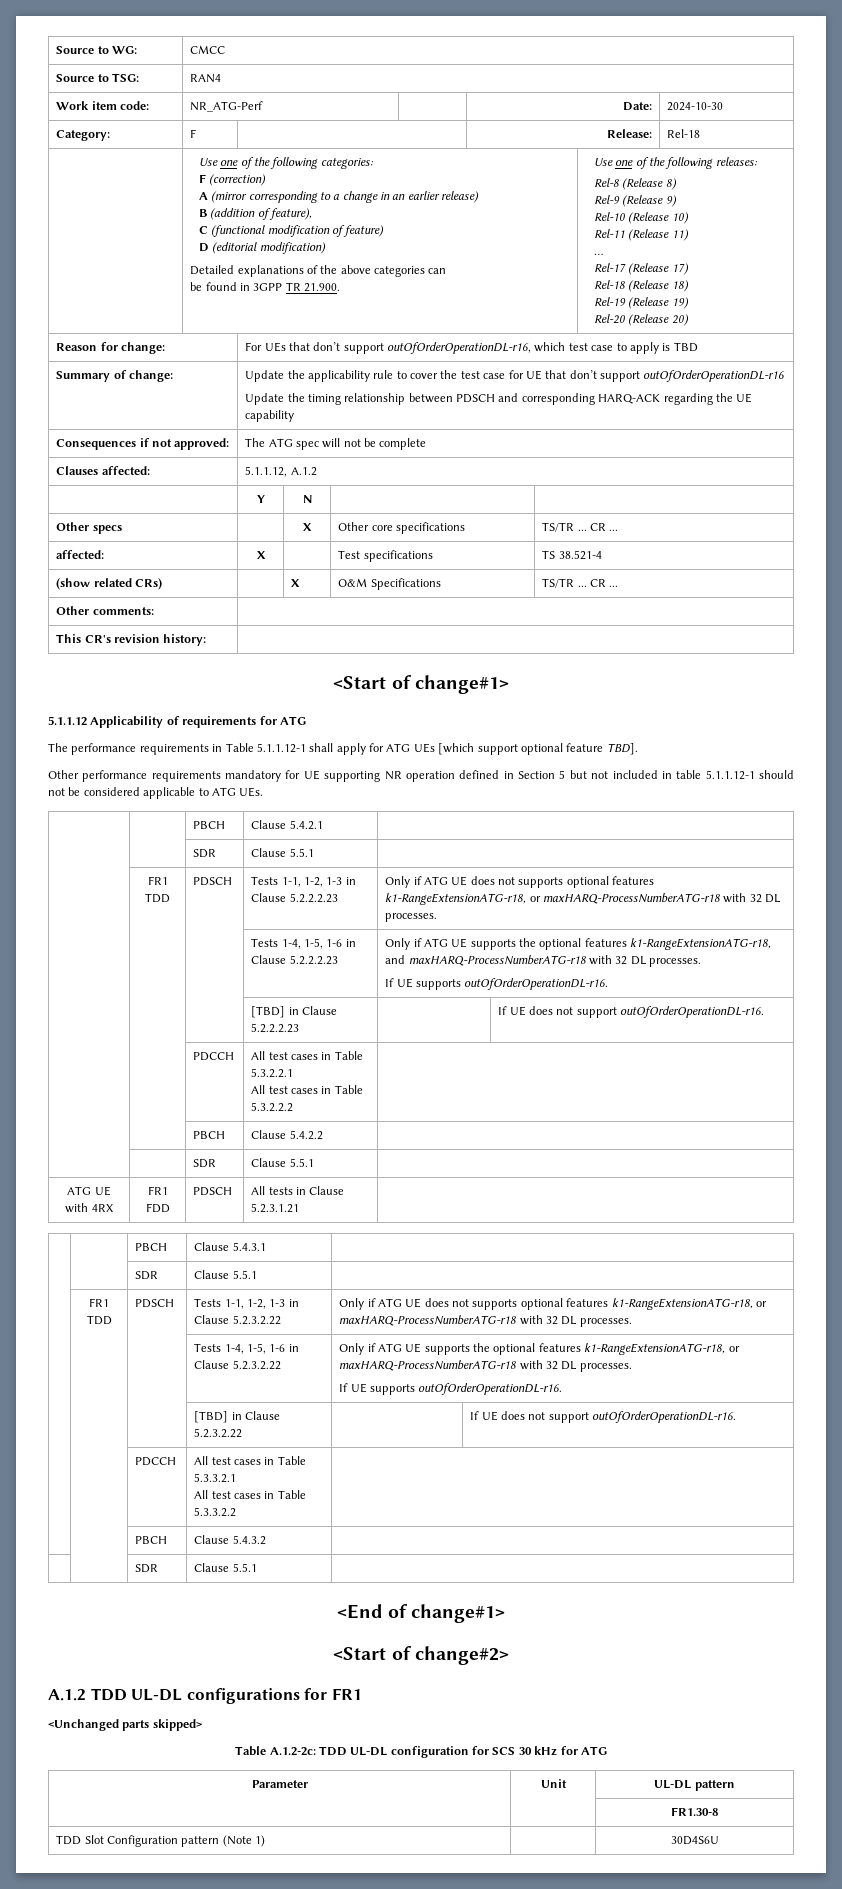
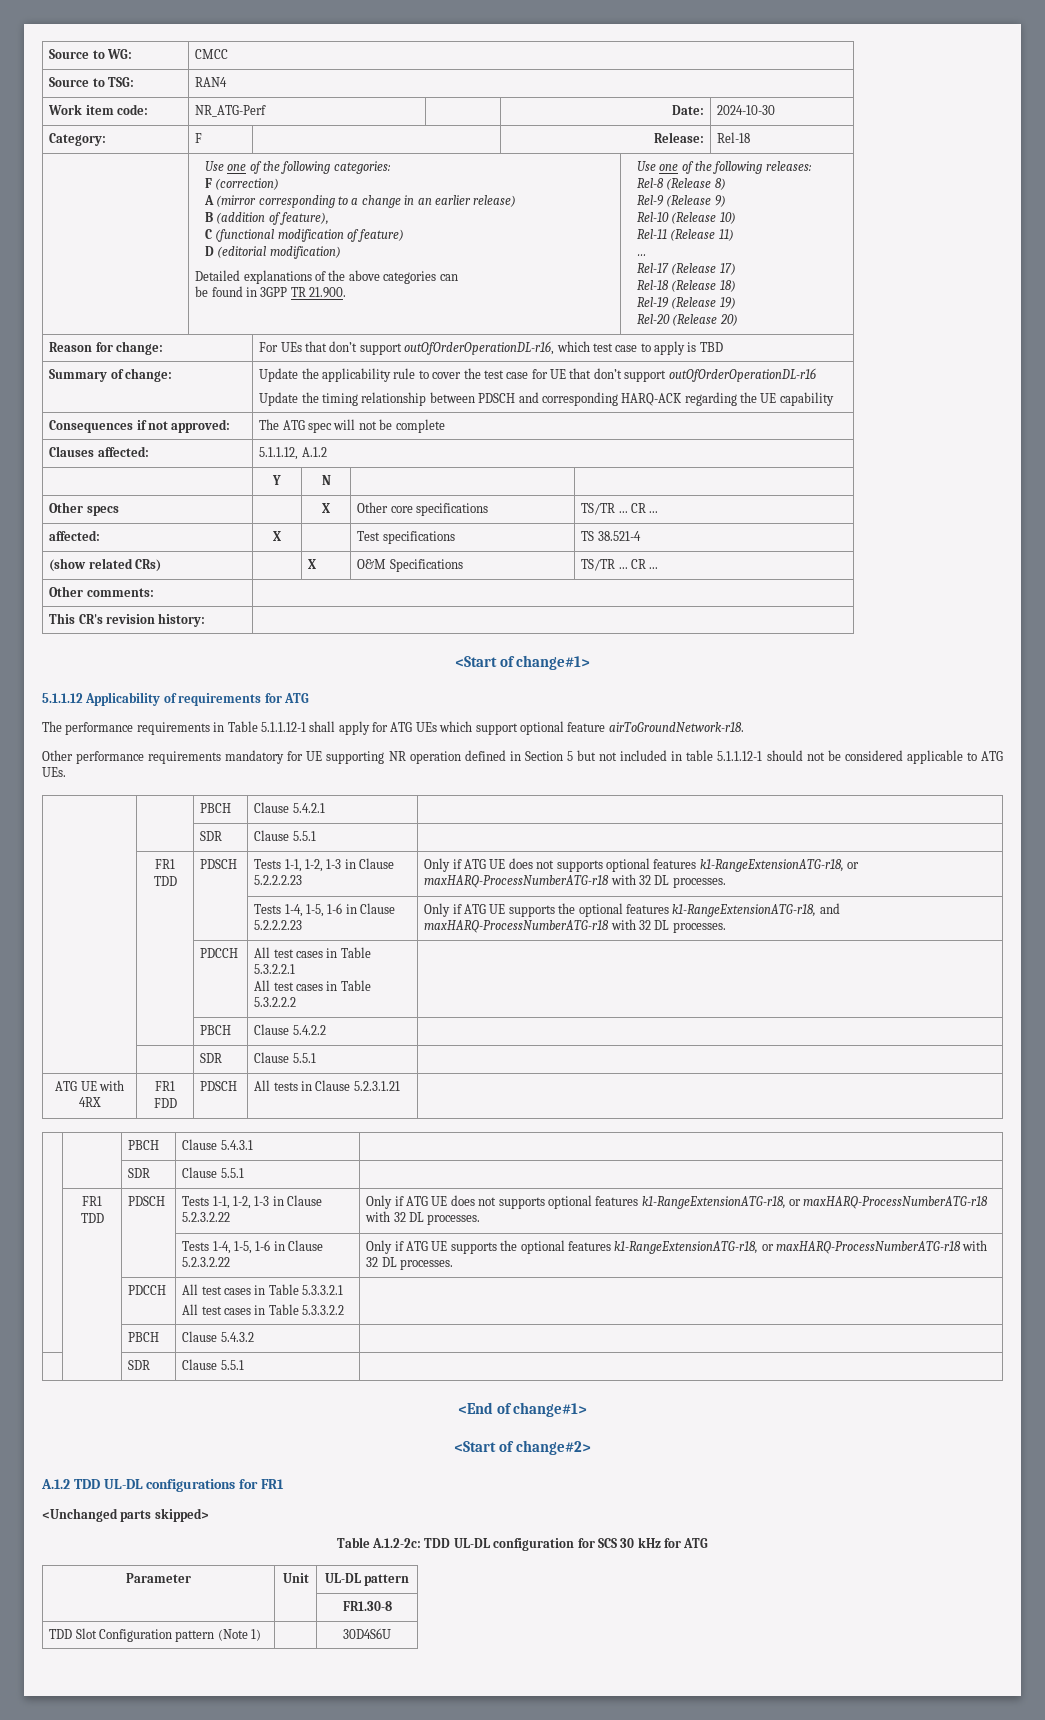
[438,743,475,755] [which -> [439,721,473,732] which
[606,743,638,755] TBD]. -> [608,722,744,732] airToGroundNetwork-r18.
[385,978,609,990] [251,1006,337,1018] [251,1023,300,1033] [498,1006,765,1018] // If UE supports outOfOrderOperationDL-r16. // | | | [TBD] in Clause 5.2.2.2.23 | | If UE does not support outOfOrderOperationDL-r16. -> (726, 927) none
[339,1383,563,1395] [194,1411,280,1423] [194,1428,243,1438] [470,1411,737,1423] // If UE supports outOfOrderOperationDL-r16. // | | | [TBD] in Clause 5.2.3.2.22 | | If UE does not support outOfOrderOperationDL-r16. -> (454, 1264) none

